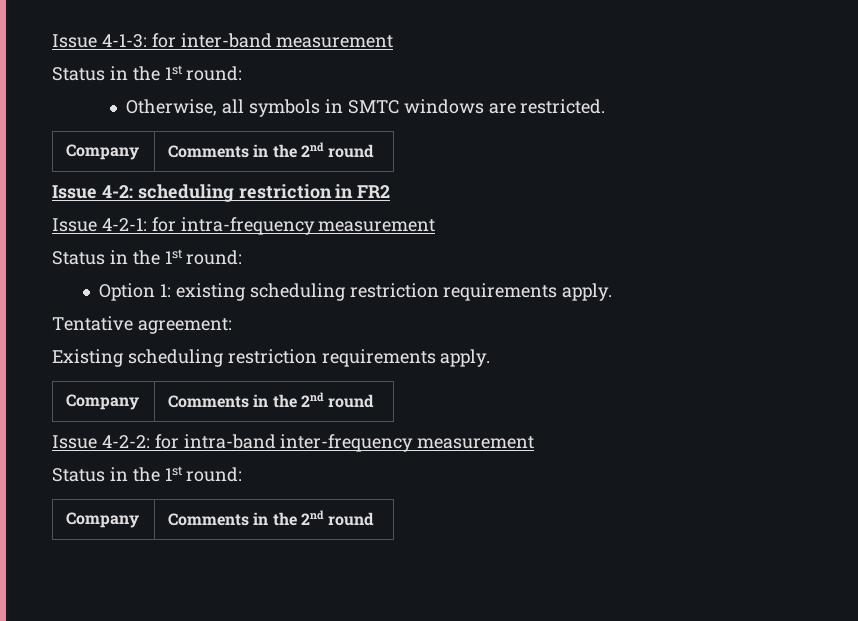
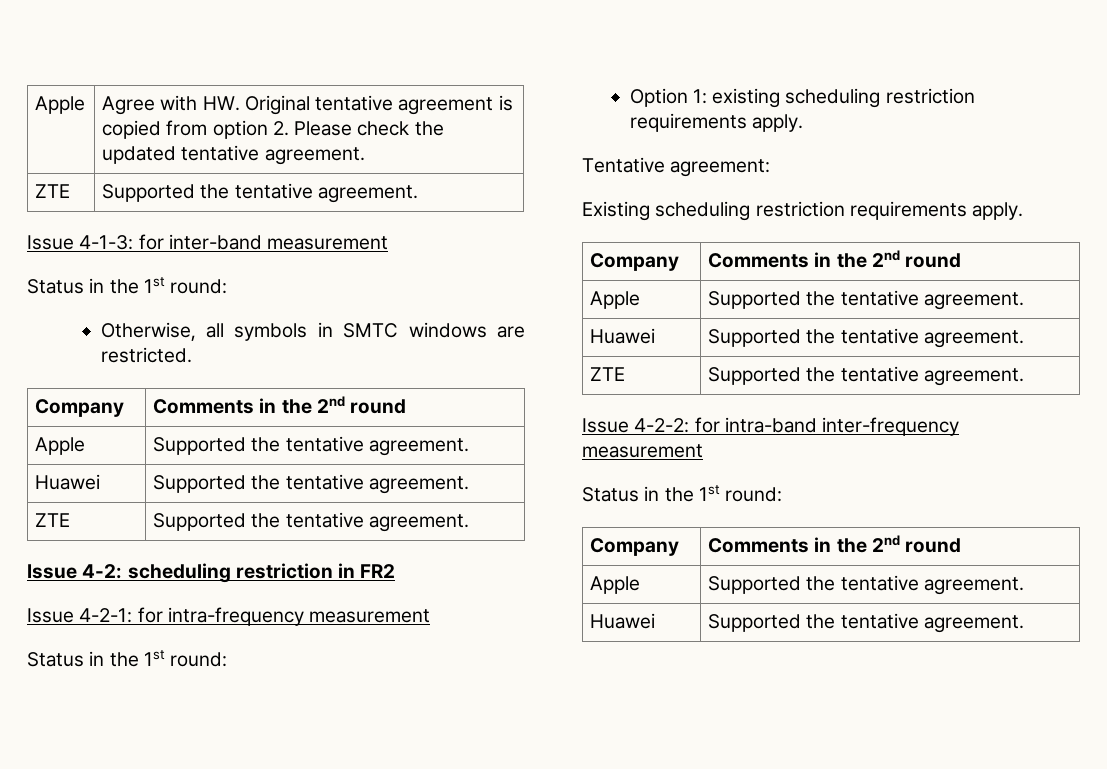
(52, 41) none -> [35,96,86,114] [102,95,513,115] [102,120,444,139] [102,145,365,165] [35,184,71,198] [102,183,418,203] Apple | Agree with HW. Original tentative agreement is copied from option 2. Please check the updated tentative agreement. // ZTE | Supported the tentative agreement. //
(375, 151) none -> [35,437,86,455] [153,436,469,456] [35,474,101,490] [153,474,469,494] [35,513,71,527] [153,512,469,532] // Apple | Supported the tentative agreement. // Huawei | Supported the tentative agreement. // ZTE | Supported the tentative agreement.
(375, 401) none -> [590,291,641,309] [708,290,1024,310] [590,328,656,344] [708,328,1024,348] [590,367,626,381] [708,366,1024,386] // Apple | Supported the tentative agreement. // Huawei | Supported the tentative agreement. // ZTE | Supported the tentative agreement.
(375, 519) none -> [590,576,641,594] [708,575,1024,595] [590,613,656,629] [708,613,1024,633] // Apple | Supported the tentative agreement. // Huawei | Supported the tentative agreement.

